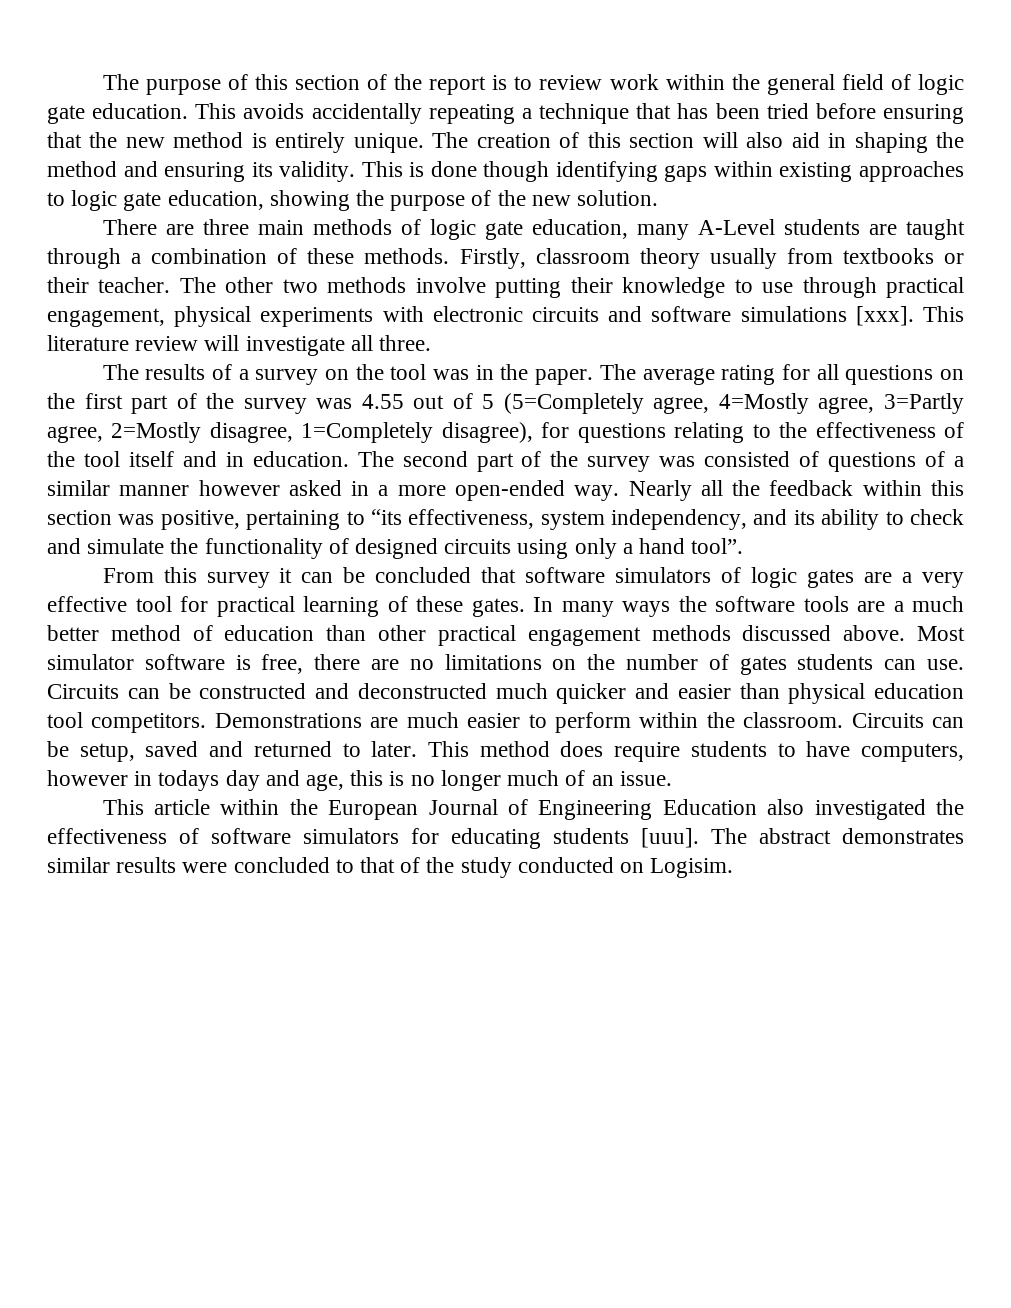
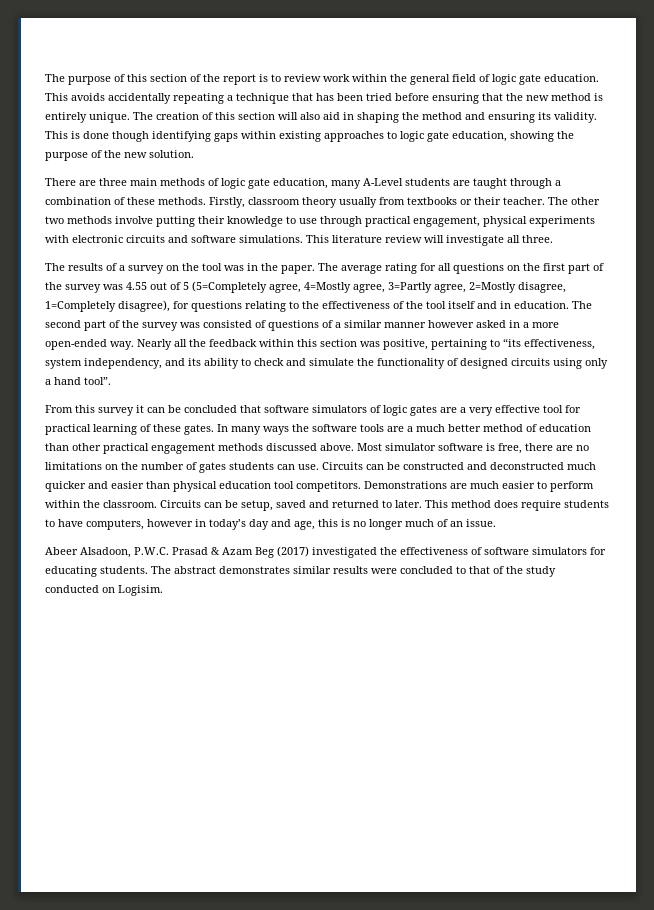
[740,306,914,326] simulations [xxx]. -> [239,235,303,243] simulations.
[158,770,220,791] todays -> [209,519,246,530] today’s
[102,799,805,820] This article within the European Journal of Engineering Education also -> [45,546,309,558] Abeer Alsadoon, P.W.C. Prasad & Azam Beg (2017)
[553,828,699,848] students [uuu]. -> [100,566,148,574] students.

